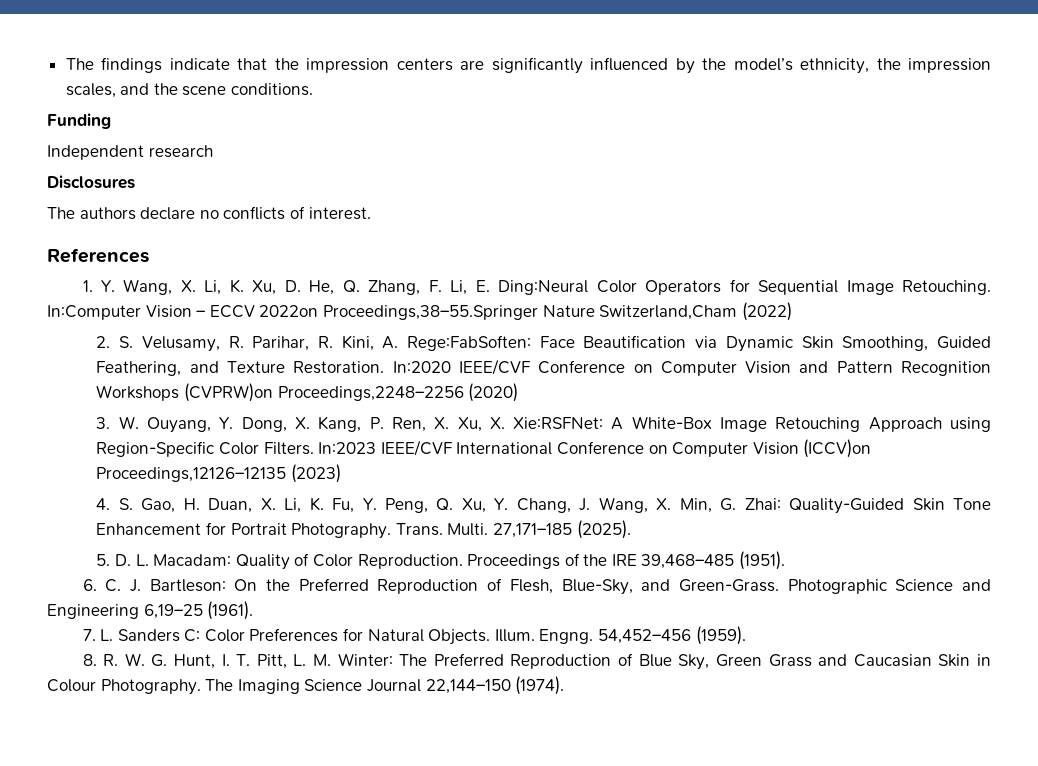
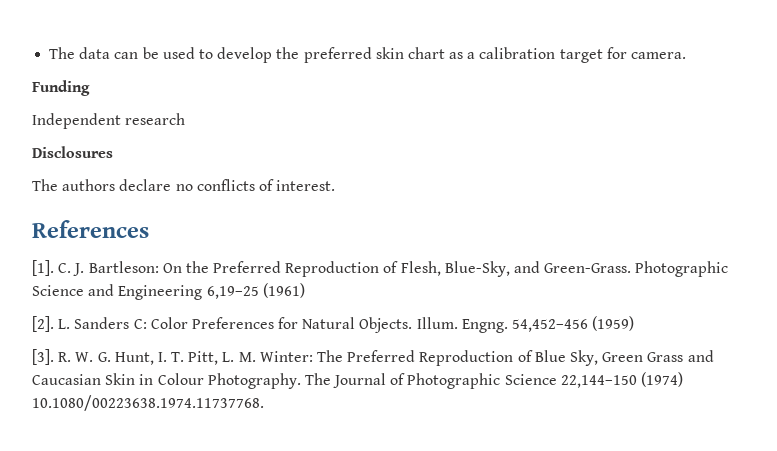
[65,57,992,74] [65,83,314,98] The findings indicate that the impression centers are significantly influenced by the model’s ethnicity, the impression scales, and the scene conditions. -> [49,47,687,63] The data can be used to develop the preferred skin chart as a calibration target for camera.
[82,279,991,295] [47,302,792,321] [96,335,992,352] [96,359,992,376] [96,383,519,402] [96,416,991,433] [96,439,872,458] [96,464,341,483] [96,497,991,514] [96,520,631,539] [96,551,786,570] [82,579,97,591] 1. Y. Wang, X. Li, K. Xu, D. He, Q. Zhang, F. Li, E. Ding:Neural Color Operators for Sequential Image Retouching. In:Computer Vision – ECCV 2022on Proceedings,38–55.Springer Nature Switzerland,Cham (2022) // 2. S. Velusamy, R. Parihar, R. Kini, A. Rege:FabSoften: Face Beautification via Dynamic Skin Smoothing, Guided Feathering, and Texture Restoration. In:2020 IEEE/CVF Conference on Computer Vision and Pattern Recognition Workshops (CVPRW)on Proceedings,2248–2256 (2020) // 3. W. Ouyang, Y. Dong, X. Kang, P. Ren, X. Xu, X. Xie:RSFNet: A White-Box Image Retouching Approach using Region-Specific Color Filters. In:2023 IEEE/CVF International Conference on Computer Vision (ICCV)on Proceedings,12126–12135 (2023) // 4. S. Gao, H. Duan, X. Li, K. Fu, Y. Peng, Q. Xu, Y. Chang, J. Wang, X. Min, G. Zhai: Quality-Guided Skin Tone Enhancement for Portrait Photography. Trans. Multi. 27,171–185 (2025). // 5. D. L. Macadam: Quality of Color Reproduction. Proceedings of the IRE 39,468–485 (1951). // 6. -> [32,260,54,276] [1].
[207,601,254,620] [82,629,96,641] (1961). // 7. -> [262,283,305,298] [32,316,54,332] (1961) // [2].
[695,626,746,645] [82,654,97,666] (1959). // 8. -> [592,316,635,331] [32,349,54,365] (1959) // [3].
[237,676,565,695] Imaging Science Journal 22,144–150 (1974). -> [333,372,684,389] [32,395,264,411] Journal of Photographic Science 22,144–150 (1974) 10.1080/00223638.1974.11737768.

